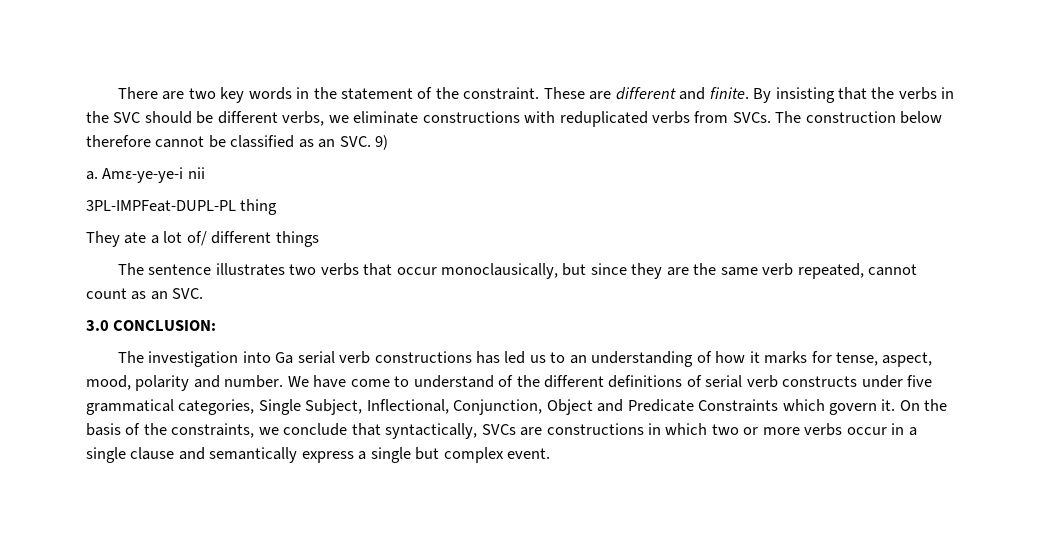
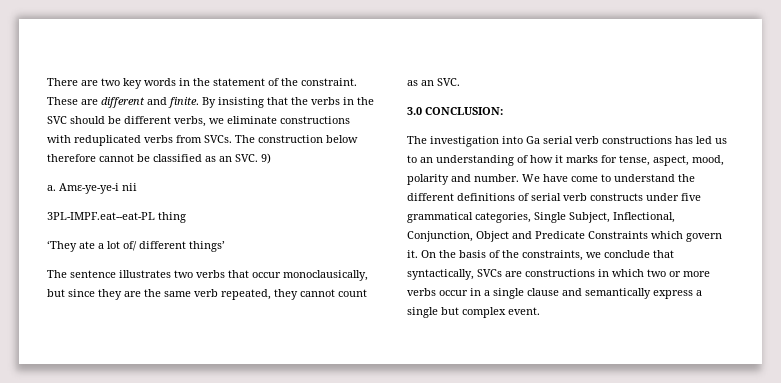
[86,200,236,212] 3PL-IMPFeat-DUPL-PL -> [47,212,155,220] 3PL-IMPF.eat--eat-PL
[86,231,120,247] They -> [47,240,77,252] ‘They
[275,231,319,247] things -> [189,241,225,252] things’
(864, 271) none -> [274,289,298,300] they
[498,375,514,387] of -> (675, 178) none

